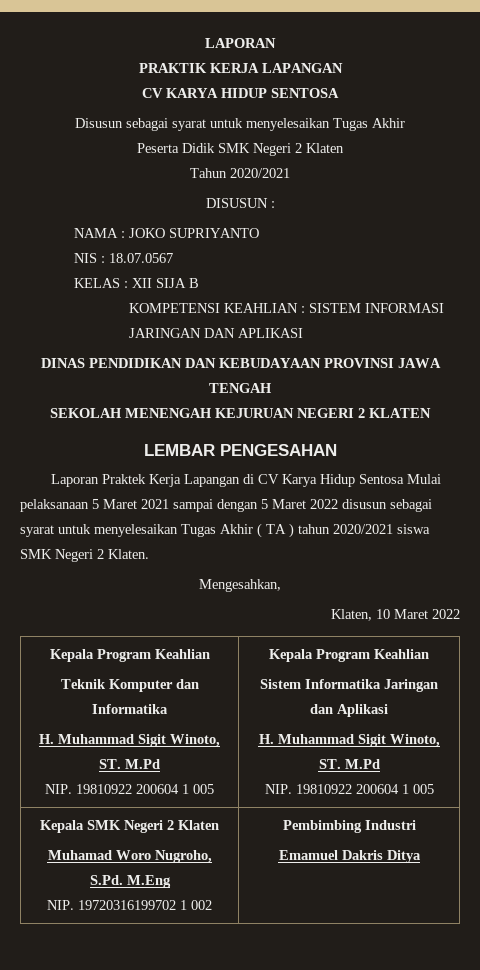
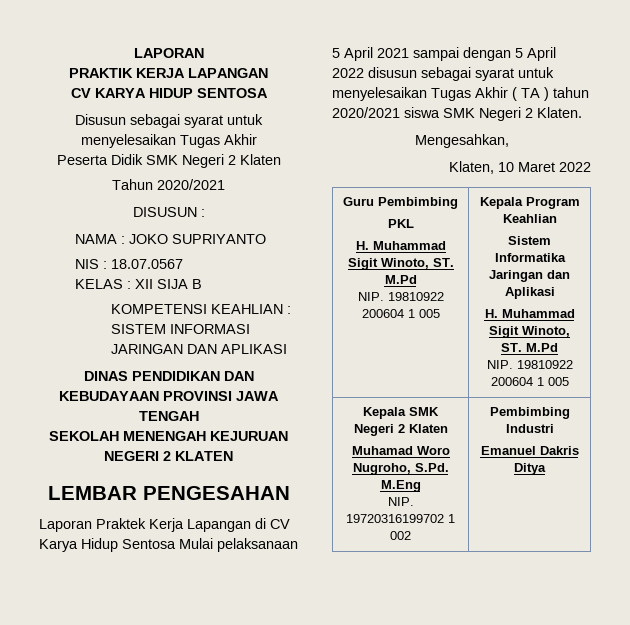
[103,499,137,509] Maret -> [344,47,373,61] April
[272,499,306,509] Maret -> [527,47,556,61] April
[49,649,210,662] [60,679,199,692] [92,704,168,714] Kepala Program Keahlian // Teknik Komputer dan Informatika -> [343,197,458,209] [387,219,414,228] Guru Pembimbing // PKL
[278,850,338,860] Emamuel -> [480,446,536,455] Emanuel

